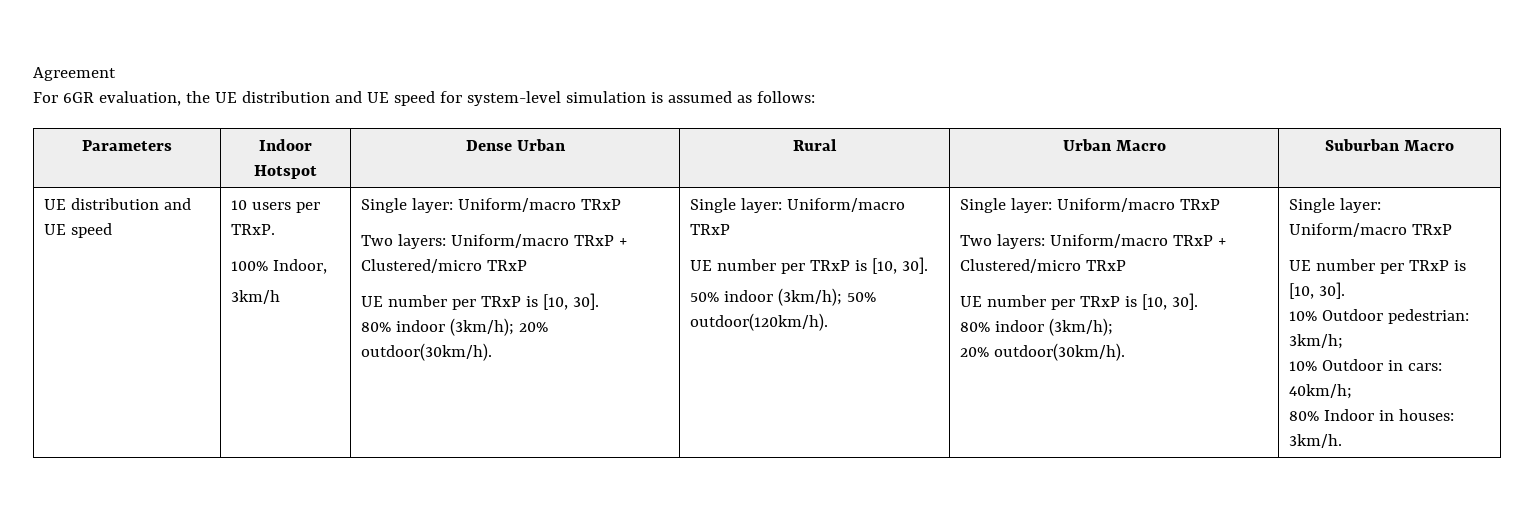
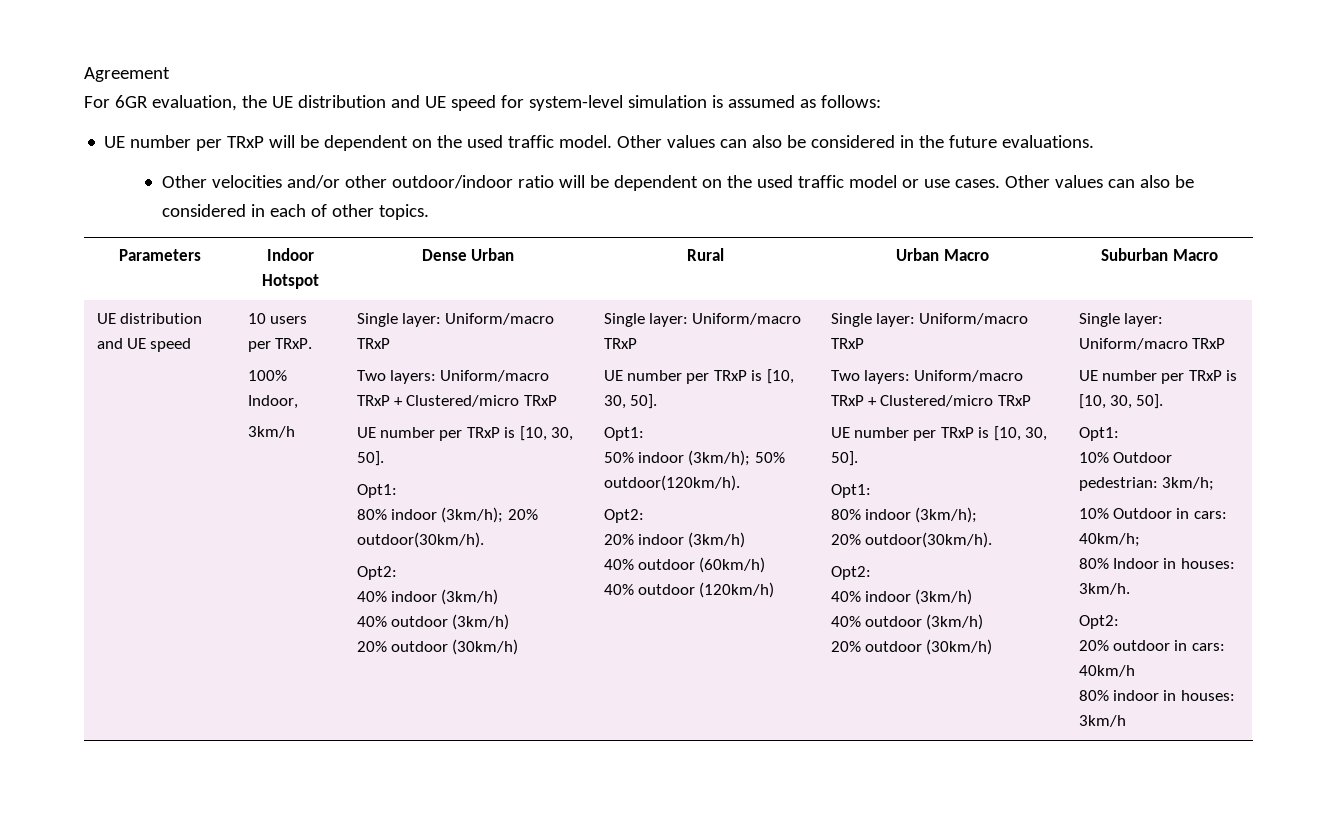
(815, 97) none -> [104,135,1095,151] [161,175,1194,191] [161,204,429,220] // UE number per TRxP will be dependent on the used traffic model. Other values can also be considered in the future evaluations. // Other velocities and/or other outdoor/indoor ratio will be dependent on the used traffic model or use cases. Other values can also be considered in each of other topics.
[572,293,599,310] 30]. -> [551,427,574,441] [356,451,384,466] [356,484,397,498] 30, 50]. // Opt1:
(492, 352) none -> [356,566,397,580] [356,589,499,605] [356,614,510,630] [356,639,519,655] // Opt2: // 40% indoor (3km/h) // 40% outdoor (3km/h) // 20% outdoor (30km/h)
[901,257,928,274] 30]. -> [603,394,658,409] [603,427,644,441] 30, 50]. // Opt1:
(828, 322) none -> [603,509,644,523] [603,532,746,548] [603,557,766,573] [603,582,775,598] // Opt2: // 20% indoor (3km/h) // 40% outdoor (60km/h) // 40% outdoor (120km/h)
[1171,293,1198,310] 30]. -> [1025,427,1048,441] [830,451,858,466] [830,484,871,498] 30, 50]. // Opt1:
(1125, 352) none -> [830,566,871,580] [830,589,973,605] [830,614,984,630] [830,639,993,655] // Opt2: // 40% indoor (3km/h) // 40% outdoor (3km/h) // 20% outdoor (30km/h)
[1318,282,1345,299] 30]. -> [1110,394,1164,409] [1078,427,1119,441] 30, 50]. // Opt1:
(1342, 441) none -> [1078,615,1119,629] [1078,640,1225,651] [1078,665,1135,677] [1078,690,1235,701] [1078,715,1126,727] // Opt2: // 20% outdoor in cars: 40km/h // 80% indoor in houses: 3km/h

